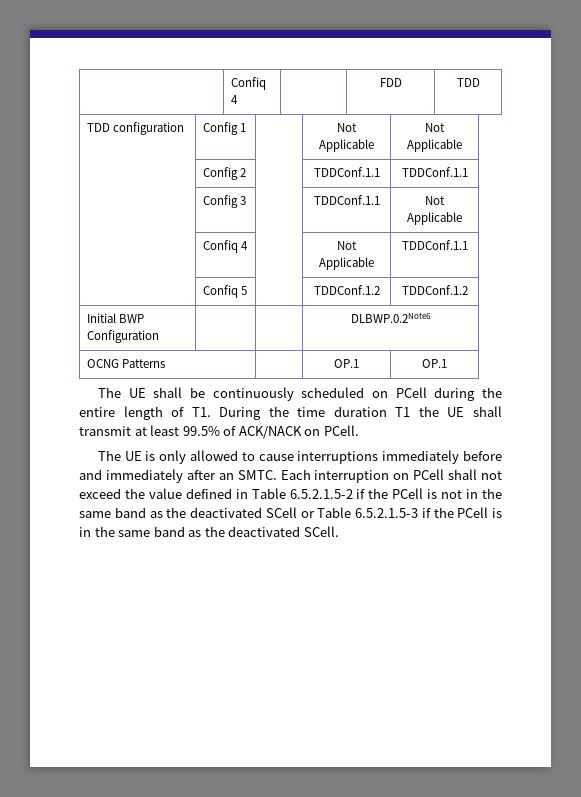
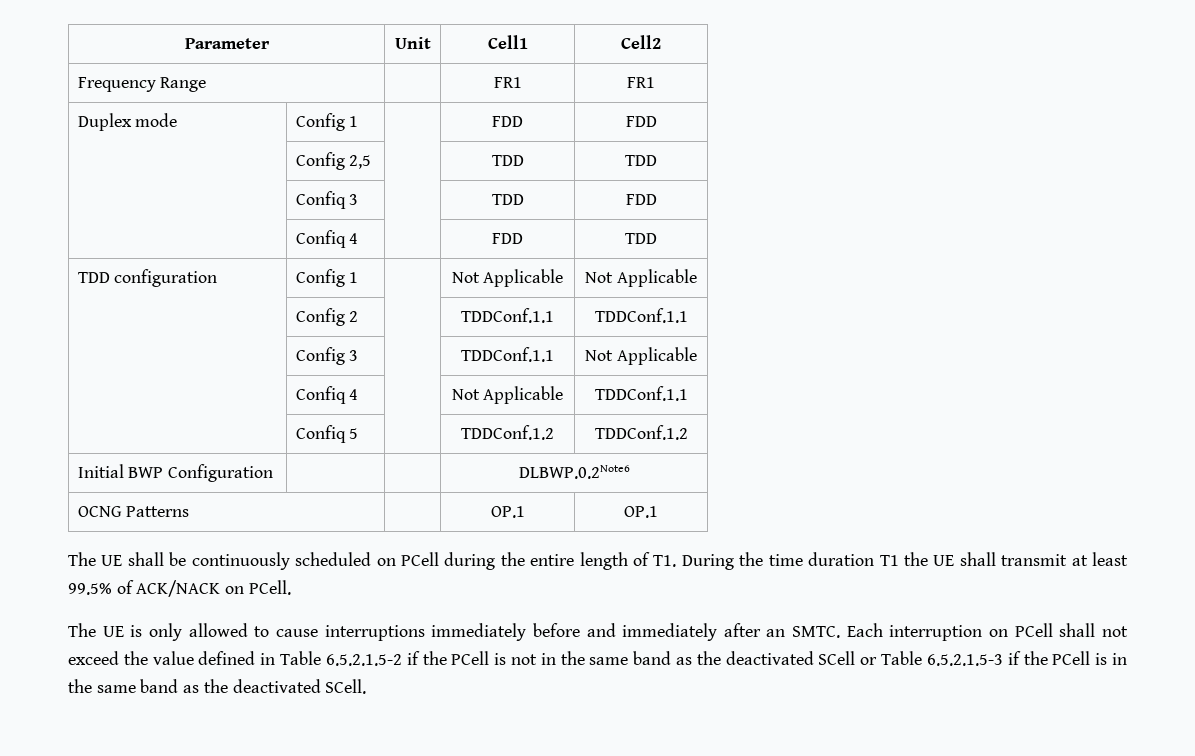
(230, 83) none -> [184,38,270,49] [394,37,431,49] [487,35,528,49] [621,35,661,49] [77,77,207,92] [493,77,522,88] [627,77,655,88] [77,113,178,131] [295,113,359,131] [492,116,523,127] [625,116,657,127] [295,152,372,170] [491,155,524,166] [625,155,657,166] [295,191,359,209] [491,194,524,205] [625,194,657,205] Parameter | Unit | Cell1 | Cell2 // Frequency Range | | FR1 | FR1 // Duplex mode | Config 1 | | FDD | FDD // | Config 2,5 | | TDD | TDD // | Confiq 3 | | TDD | FDD //

